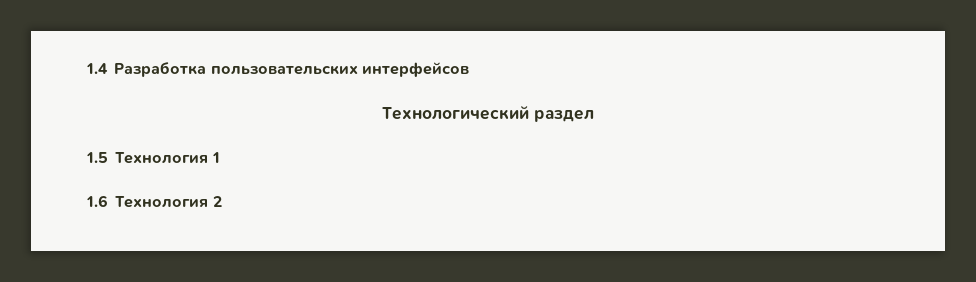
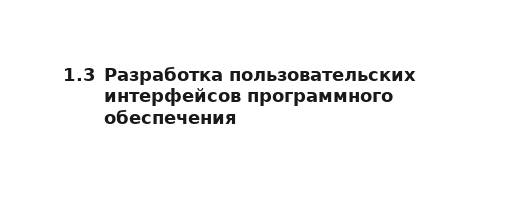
[86,63,108,74] 1.4 -> [63,68,96,81] 1.3
[382,106,594,122] [86,152,220,164] [86,195,222,208] // Технологический раздел // 1.5 Технология 1 // 1.6 Технология 2 -> [247,92,393,106] [104,109,237,124] программного обеспечения

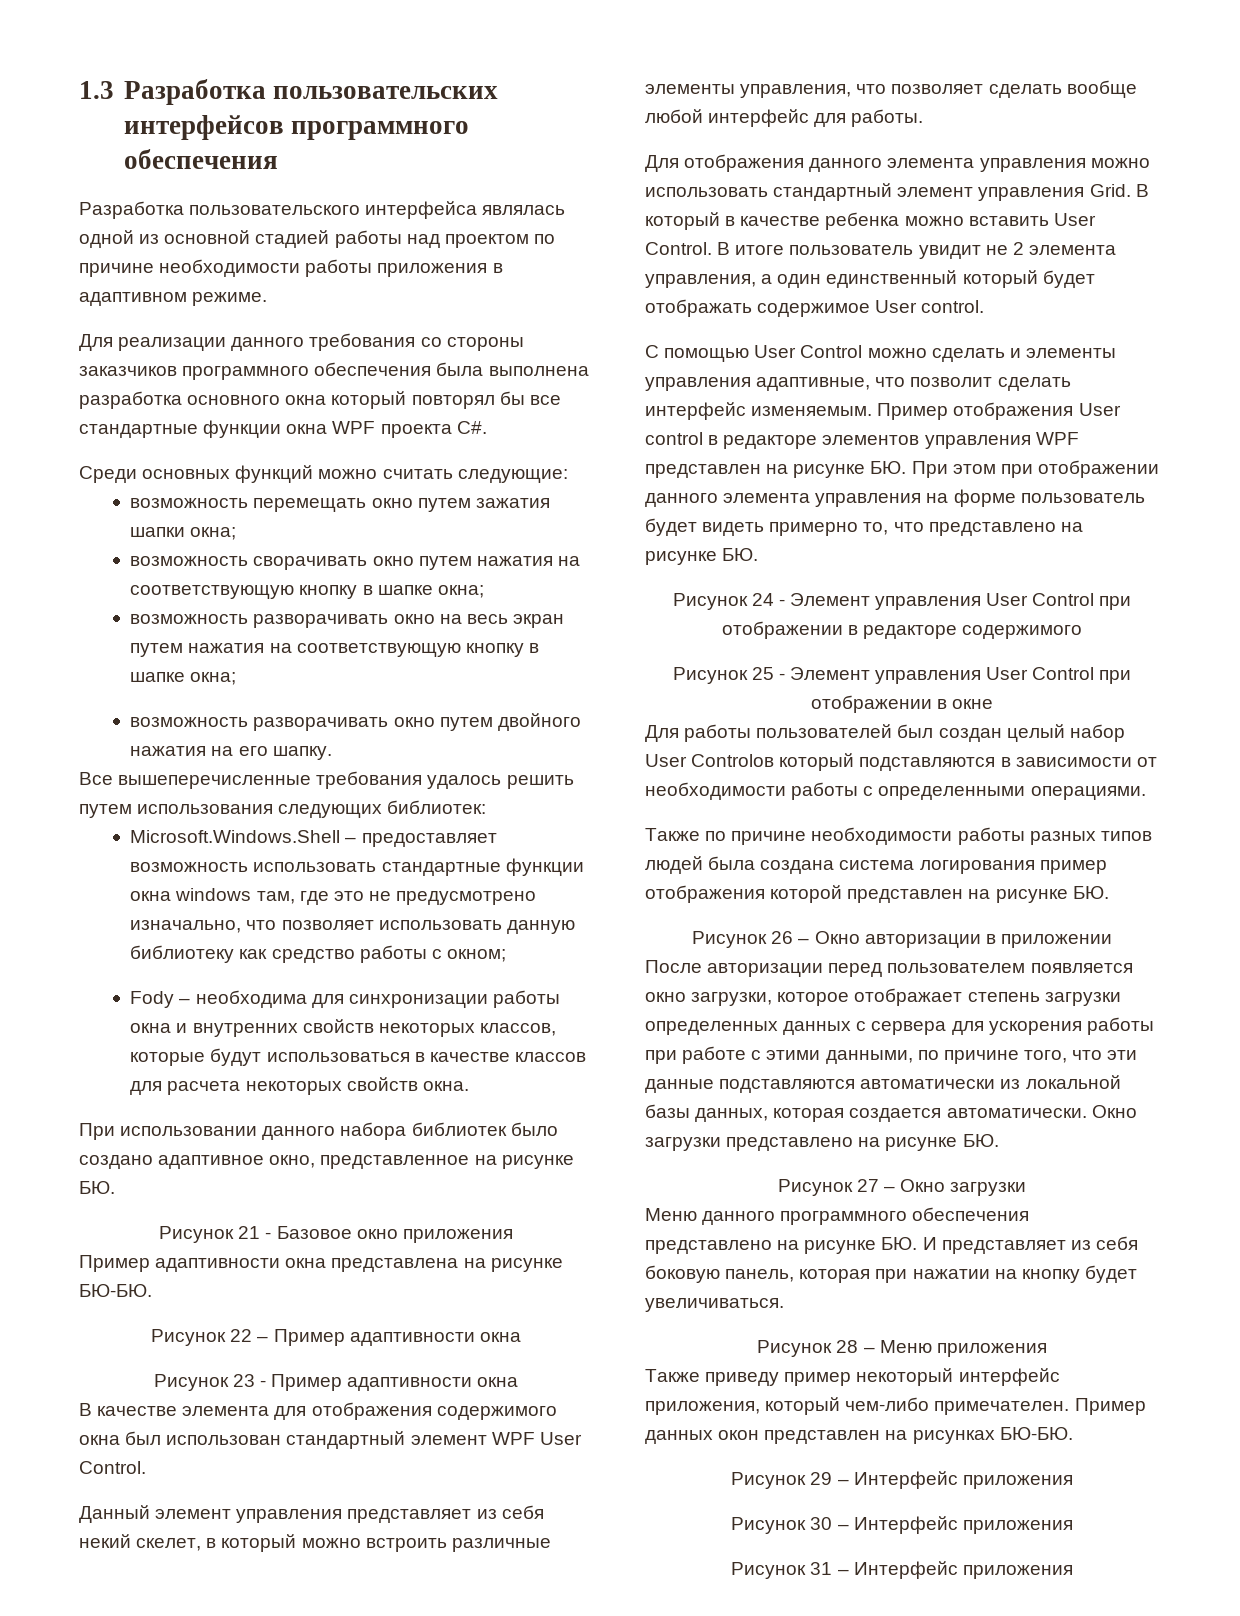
(237, 116) none -> [79,201,566,219] [79,230,555,248] [79,259,503,277] [79,292,268,306] [79,333,524,351] [79,362,589,380] [79,391,561,409] [79,420,487,438] [79,465,568,483] [130,498,550,512] [130,527,237,540] [130,556,580,570] [130,585,484,599] [130,614,564,628] [130,643,539,657] [130,672,237,685] [130,713,581,731] [130,746,332,760] [79,771,574,789] [79,800,487,818] [130,830,497,847] [130,858,584,876] [130,888,537,905] [130,920,575,934] [130,945,506,963] [130,990,560,1008] [130,1019,556,1037] [130,1048,586,1066] [130,1077,469,1095] [79,1122,558,1140] [79,1155,574,1169] [79,1181,115,1194] [159,1226,513,1243] [79,1255,563,1272] [79,1284,152,1297] [151,1329,521,1346] [153,1374,519,1391] [79,1402,557,1420] [79,1431,582,1449] [79,1461,146,1474] [79,1505,544,1523] [79,1534,551,1552] [645,80,1137,98] [645,109,924,127] [645,154,1150,172] [645,183,1149,201] [645,212,1096,230] [645,242,1116,259] [645,270,1095,288] [645,299,985,317] [645,345,1116,362] [645,377,1071,391] [645,402,1121,420] [645,432,1079,449] [645,460,1159,478] [645,489,1145,507] [645,518,1083,536] [645,548,759,565] [672,593,1132,610] [721,621,1083,639] [672,667,1132,684] [810,695,994,713] [645,724,1125,742] [645,753,1157,771] [645,782,1146,800] [645,827,1152,845] [645,856,1107,874] [645,885,1109,903] [692,931,1112,948] [645,960,1133,977] [645,988,1121,1006] [645,1017,1154,1035] [645,1046,1138,1064] [645,1075,1121,1093] [645,1104,1137,1122] [645,1134,999,1151] [777,1179,1027,1196] [645,1207,1030,1225] [645,1236,1138,1254] [645,1265,1137,1283] [645,1298,784,1312] [757,1340,1047,1357] [645,1368,1060,1386] [645,1397,1146,1415] [645,1427,1073,1444] [731,1471,1073,1489] [731,1516,1073,1534] [731,1561,1073,1579] // Разработка пользовательского интерфейса являлась одной из основной стадией работы над проектом по причине необходимости работы приложения в адаптивном режиме. // Для реализации данного требования со стороны заказчиков программного обеспечения была выполнена разработка основного окна который повторял бы все стандартные функции окна WPF проекта C#. // Среди основных функций можно считать следующие: // возможность перемещать окно путем зажатия шапки окна; // возможность сворачивать окно путем нажатия на соответствующую кнопку в шапке окна; // возможность разворачивать окно на весь экран путем нажатия на соответствующую кнопку в шапке окна; // возможность разворачивать окно путем двойного нажатия на его шапку. // Все вышеперечисленные требования удалось решить путем использования следующих библиотек: // Microsoft.Windows.Shell – предоставляет возможность использовать стандартные функции окна windows там, где это не предусмотрено изначально, что позволяет использовать данную библиотеку как средство работы с окном; // Fody – необходима для синхронизации работы окна и внутренних свойств некоторых классов, которые будут использоваться в качестве классов для расчета некоторых свойств окна. // При использовании данного набора библиотек было создано адаптивное окно, представленное на рисунке БЮ. // Рисунок 21 - Базовое окно приложения // Пример адаптивности окна представлена на рисунке БЮ-БЮ. // Рисунок 22 – Пример адаптивности окна // Рисунок 23 - Пример адаптивности окна // В качестве элемента для отображения содержимого окна был использован стандартный элемент WPF User Control. // Данный элемент управления представляет из себя некий скелет, в который можно встроить различные элементы управления, что позволяет сделать вообще любой интерфейс для работы. // Для отображения данного элемента управления можно использовать стандартный элемент управления Grid. В который в качестве ребенка можно вставить User Control. В итоге пользователь увидит не 2 элемента управления, а один единственный который будет отображать содержимое User control. // С помощью User Control можно сделать и элементы управления адаптивные, что позволит сделать интерфейс изменяемым. Пример отображения User control в редакторе элементов управления WPF представлен на рисунке БЮ. При этом при отображении данного элемента управления на форме пользователь будет видеть примерно то, что представлено на рисунке БЮ. // Рисунок 24 - Элемент управления User Control при отображении в редакторе содержимого // Рисунок 25 - Элемент управления User Control при отображении в окне // Для работы пользователей был создан целый набор User Controlов который подставляются в зависимости от необходимости работы с определенными операциями. // Также по причине необходимости работы разных типов людей была создана система логирования пример отображения которой представлен на рисунке БЮ. // Рисунок 26 – Окно авторизации в приложении // После авторизации перед пользователем появляется окно загрузки, которое отображает степень загрузки определенных данных с сервера для ускорения работы при работе с этими данными, по причине того, что эти данные подставляются автоматически из локальной базы данных, которая создается автоматически. Окно загрузки представлено на рисунке БЮ. // Рисунок 27 – Окно загрузки // Меню данного программного обеспечения представлено на рисунке БЮ. И представляет из себя боковую панель, которая при нажатии на кнопку будет увеличиваться. // Рисунок 28 – Меню приложения // Также приведу пример некоторый интерфейс приложения, который чем-либо примечателен. Пример данных окон представлен на рисунках БЮ-БЮ. // Рисунок 29 – Интерфейс приложения // Рисунок 30 – Интерфейс приложения // Рисунок 31 – Интерфейс приложения

